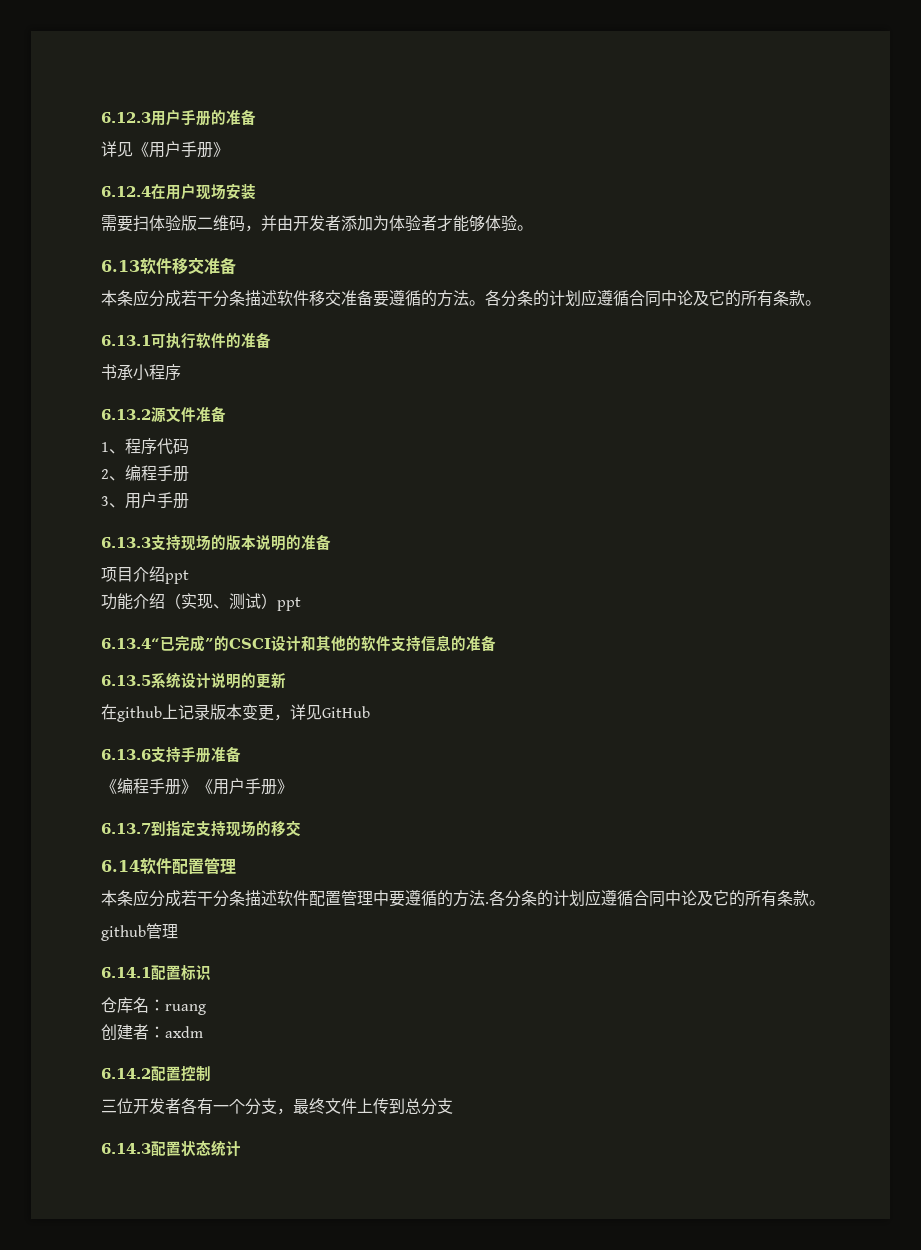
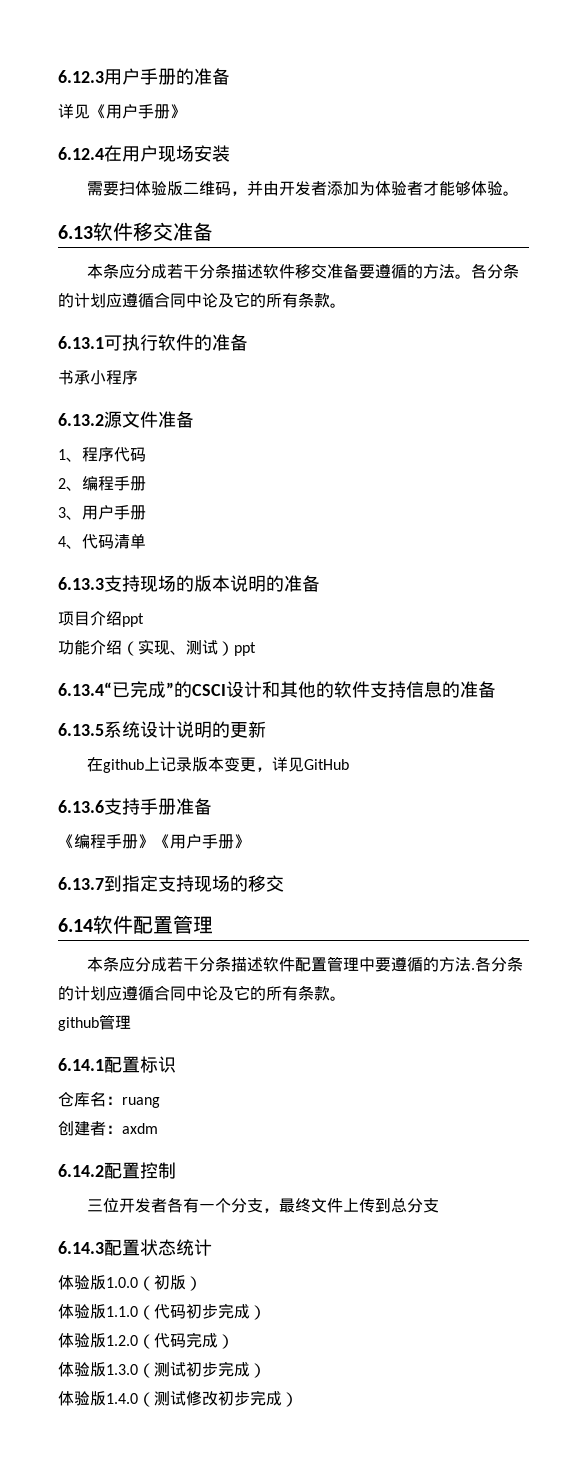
(189, 501) none -> [58,533,146,549] // 4、代码清单
(241, 1149) none -> [58,1275,202,1291] [58,1303,266,1320] [58,1332,234,1349] [58,1361,266,1378] [58,1390,298,1407] // 体验版1.0.0（初版） // 体验版1.1.0（代码初步完成） // 体验版1.2.0（代码完成） // 体验版1.3.0（测试初步完成） // 体验版1.4.0（测试修改初步完成）

